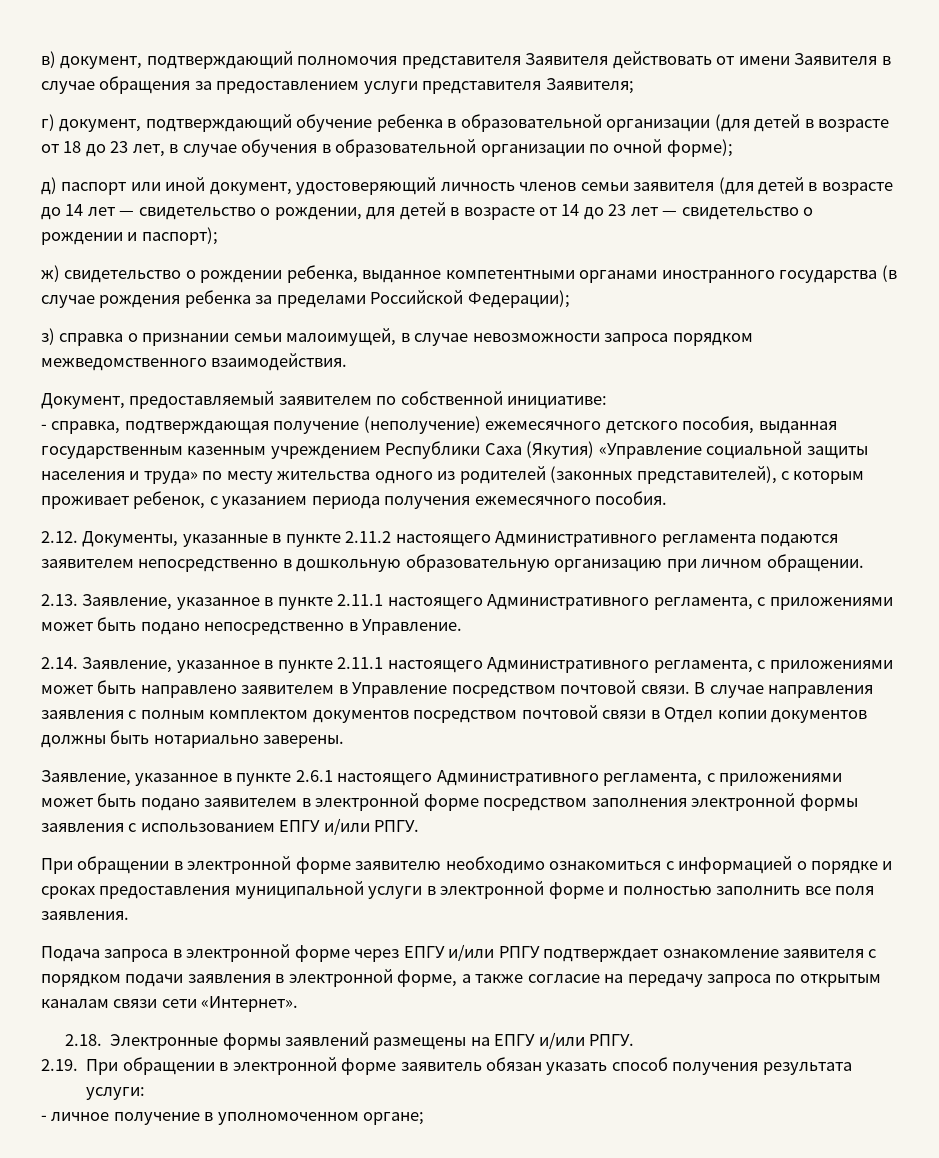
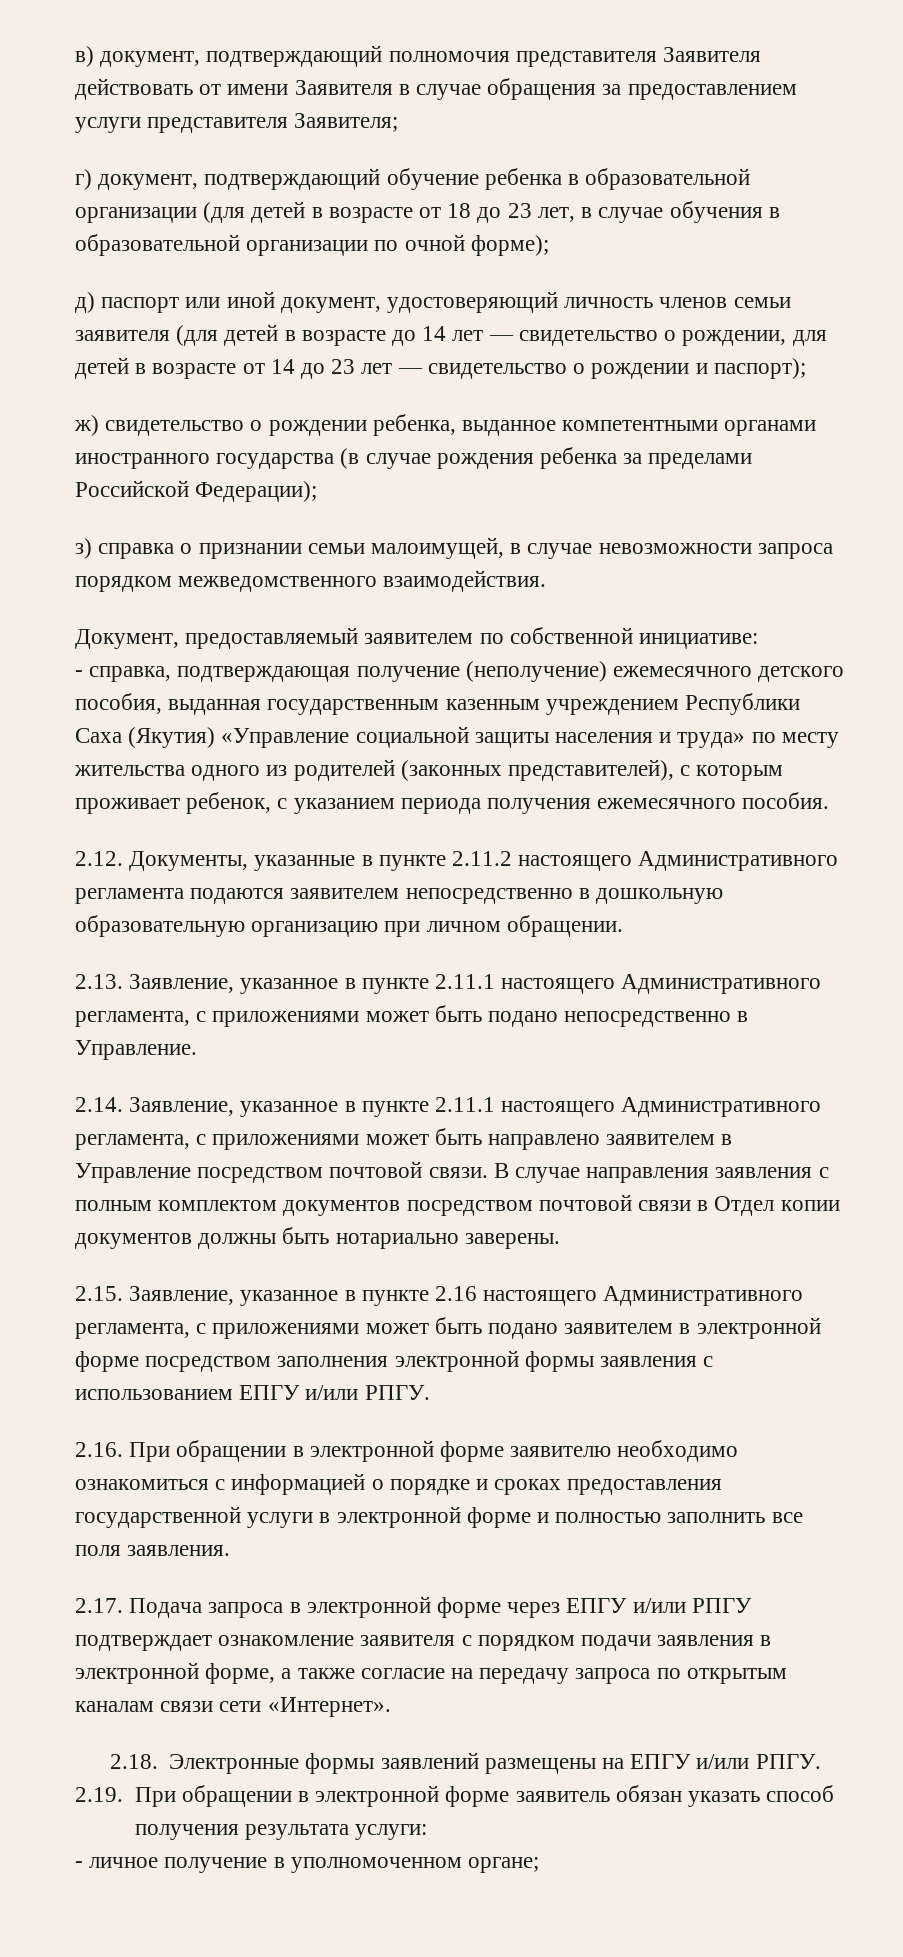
[41,770,333,786] Заявление, указанное в пункте 2.6.1 -> [75,1286,478,1306] 2.15. Заявление, указанное в пункте 2.16
(420, 826) none -> [75,1442,123,1457] 2.16.
[234,881,364,899] муниципальной -> [75,1506,241,1528] государственной
(129, 915) none -> [75,1598,123,1613] 2.17.

